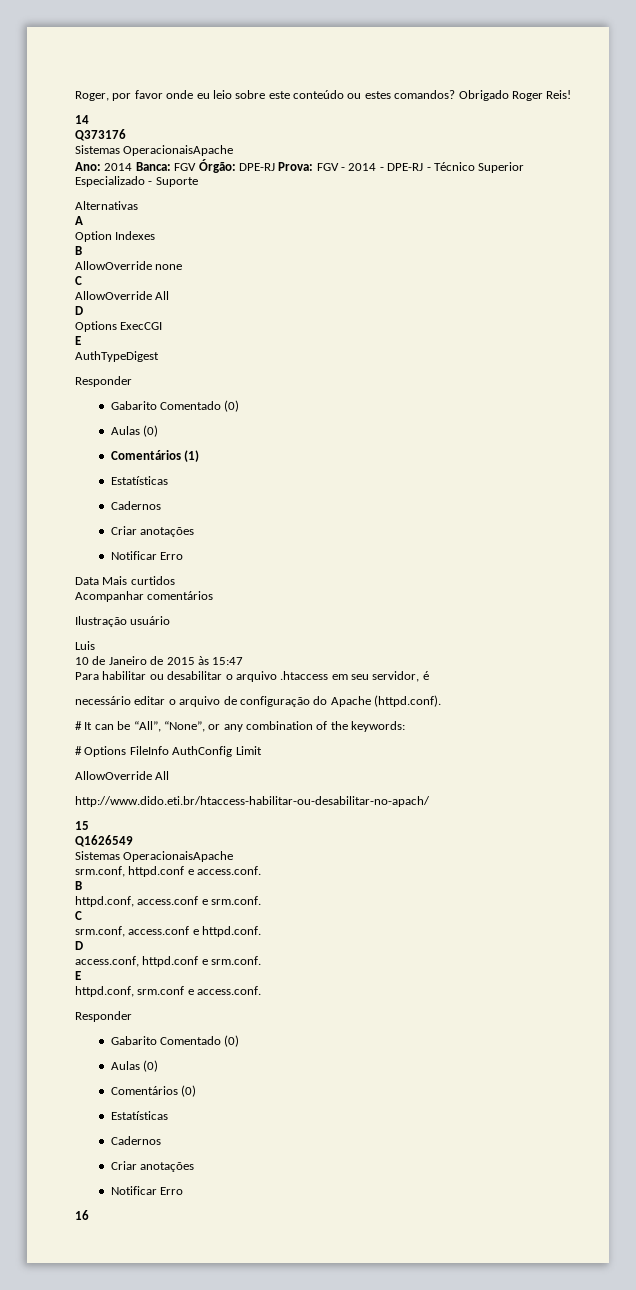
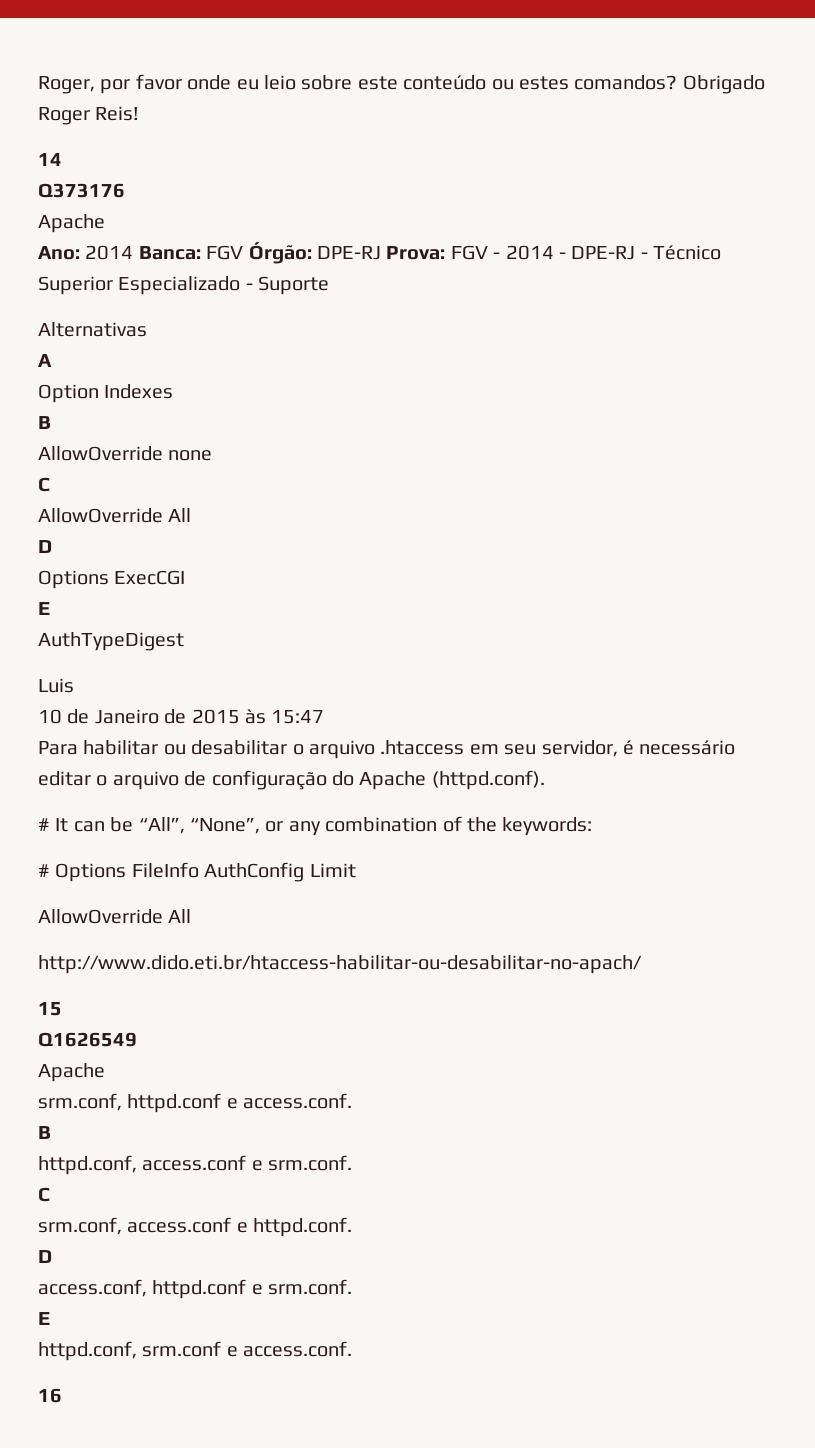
[75,145,234,156] Sistemas OperacionaisApache -> [38,214,105,233] Apache
[75,376,132,387] [110,400,240,412] [110,425,158,437] [110,450,199,462] [110,476,168,485] [110,501,161,510] [110,526,194,537] [110,551,183,560] [75,576,175,585] [75,591,214,602] [75,616,171,627] // Responder // Gabarito Comentado (0) // Aulas (0) // Comentários (1) // Estatísticas // Cadernos // Criar anotações // Notificar Erro // Data Mais curtidos // Acompanhar comentários // Ilustração usuário -> (184, 641) none
(429, 675) // -> (634, 747) none
[75,851,234,862] Sistemas OperacionaisApache -> [38,1063,105,1082] Apache
[75,1011,132,1022] [110,1035,240,1047] [110,1060,158,1072] [110,1085,196,1097] [110,1111,168,1120] [110,1136,161,1145] [110,1161,194,1172] [110,1186,183,1195] // Responder // Gabarito Comentado (0) // Aulas (0) // Comentários (0) // Estatísticas // Cadernos // Criar anotações // Notificar Erro -> (353, 1349) none

